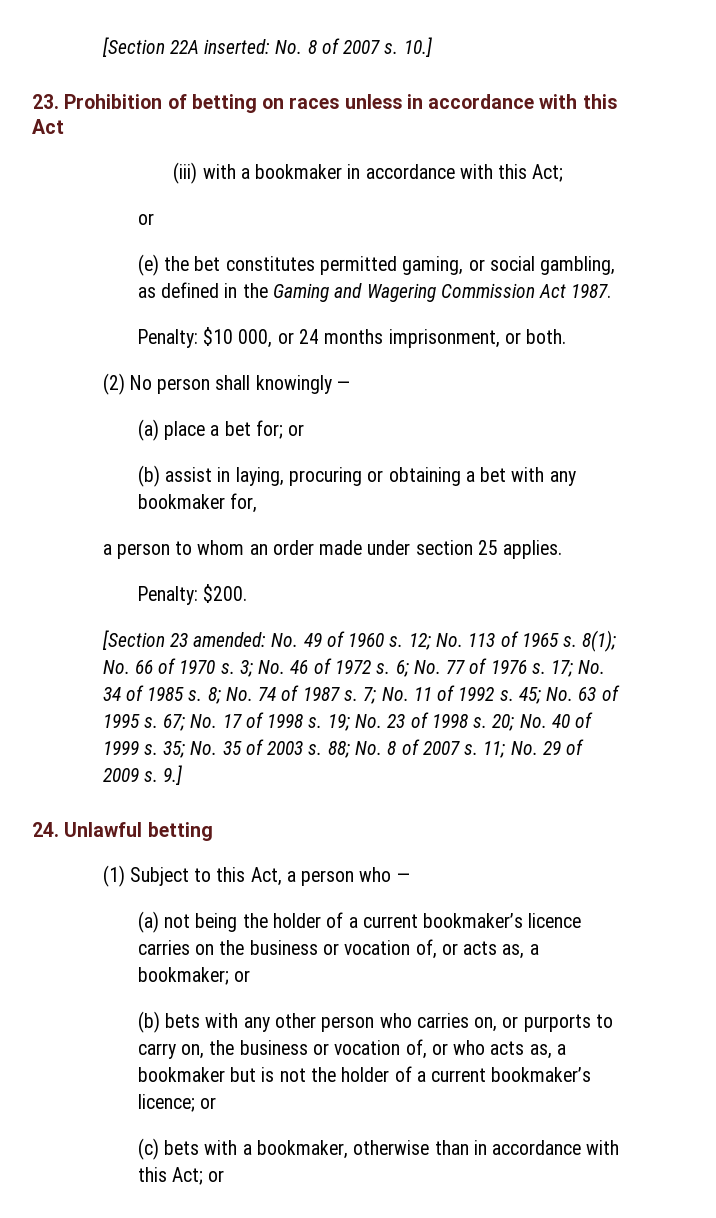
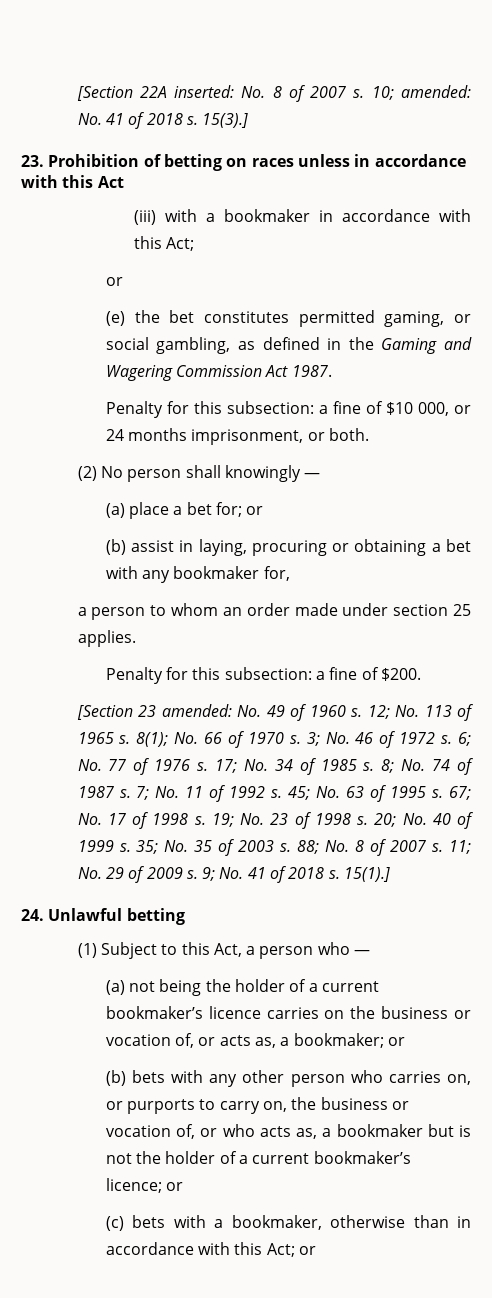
[403,37,432,57] 10.] -> [371,85,472,100] [77,112,249,129] 10; amended: No. 41 of 2018 s. 15(3).]
[137,329,198,348] Penalty: -> [105,401,383,418] Penalty for this subsection: a fine of
[137,586,198,605] Penalty: -> [105,667,379,684] Penalty for this subsection: a fine of
[163,765,183,785] 9.] -> [202,866,391,883] 9; No. 41 of 2018 s. 15(1).]

